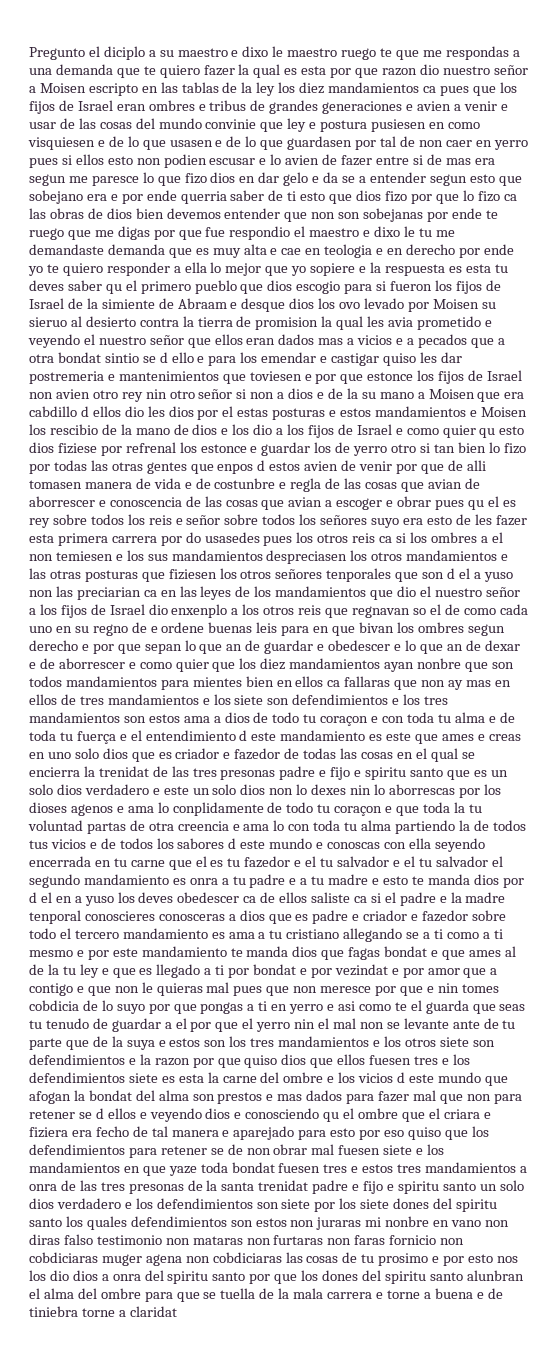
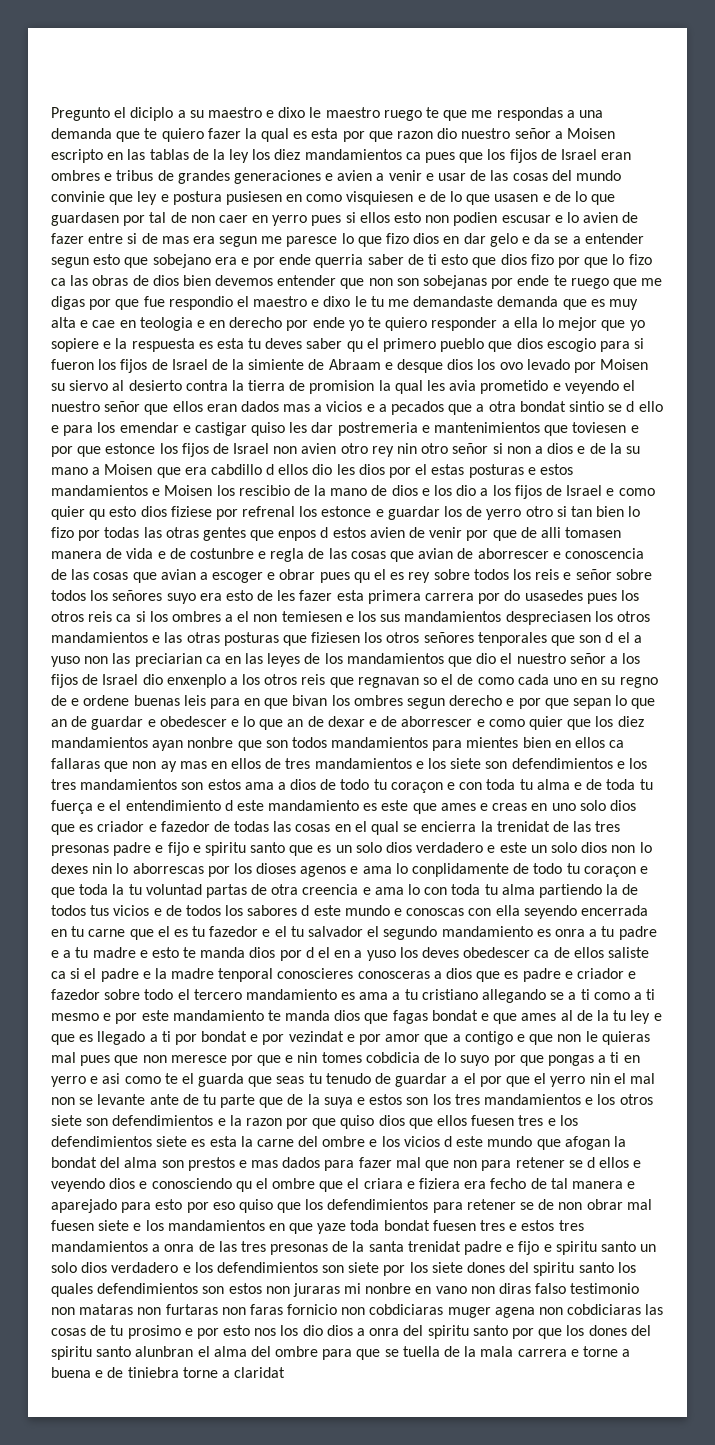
[29,317,67,327] sieruo -> [69,380,109,391] siervo
[392,856,488,867] e el tu salvador -> (364, 931) none

